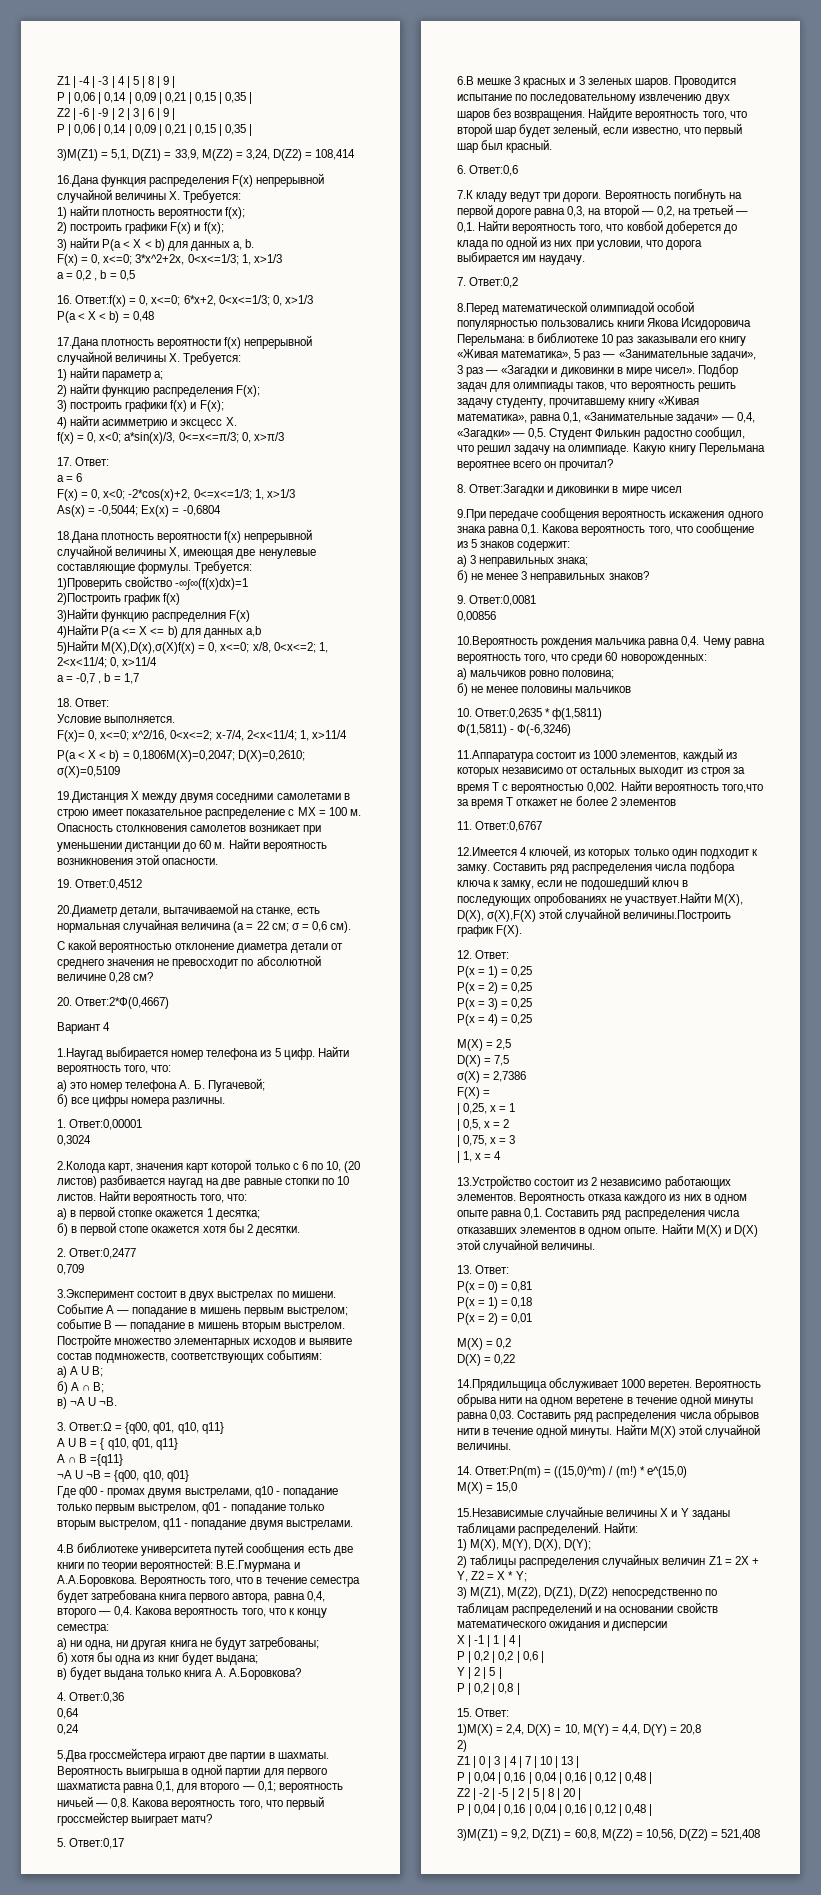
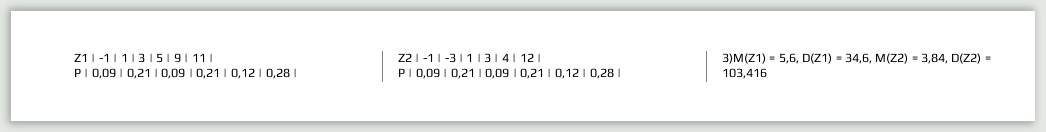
[57,76,176,88] [57,92,253,104] [57,108,176,120] [57,124,253,136] [57,149,356,161] [57,173,325,187] [57,189,242,203] [57,205,246,219] [57,222,224,234] [57,237,255,251] [57,254,282,266] [57,270,135,281] [57,295,313,307] [57,311,154,323] [57,335,313,349] [57,351,242,365] [57,367,164,381] [57,383,261,397] [57,400,224,412] [57,415,237,429] [57,432,284,444] [57,457,110,466] [57,473,83,482] [57,489,295,501] [57,505,221,517] [57,529,313,543] [57,545,316,559] [57,561,253,574] [57,576,249,590] [57,593,181,605] [57,608,251,622] [57,624,261,638] [57,640,328,654] [57,657,158,668] [57,673,139,684] [57,698,110,707] [57,714,176,723] [57,730,347,742] [57,750,305,762] [57,766,120,778] [57,791,350,803] [57,807,361,819] [57,823,322,835] [57,838,327,852] [57,854,219,865] [57,879,143,890] [57,903,320,917] [57,919,352,933] [57,939,343,953] [57,955,321,969] [57,972,154,983] [57,997,170,1009] [57,1022,111,1034] [57,1046,349,1060] [57,1065,172,1075] [57,1078,265,1092] [57,1094,226,1107] [57,1119,143,1130] [57,1135,91,1146] [57,1159,361,1173] [57,1175,349,1188] [57,1190,248,1204] [57,1206,260,1220] [57,1222,300,1236] [57,1248,137,1259] [57,1264,84,1275] [57,1289,336,1301] [57,1304,348,1317] [57,1319,345,1332] [57,1334,352,1348] [57,1350,323,1363] [57,1366,104,1378] [57,1381,105,1394] [57,1397,118,1409] [57,1422,224,1434] [57,1438,178,1450] [57,1454,124,1466] [57,1470,189,1482] [57,1486,338,1498] [57,1502,324,1514] [57,1518,353,1530] [57,1542,353,1556] [57,1558,300,1572] [57,1575,360,1587] [57,1590,325,1603] [57,1606,327,1618] [57,1624,109,1634] [57,1637,319,1650] [57,1652,258,1665] [57,1667,301,1680] [57,1692,125,1703] [57,1708,79,1719] [57,1724,79,1735] [57,1748,329,1762] [57,1764,327,1778] [57,1781,343,1793] [57,1796,324,1810] [57,1812,213,1826] [57,1838,125,1849] [457,76,736,88] [457,94,731,104] [457,107,747,121] [457,123,742,137] [457,139,553,153] [457,165,519,176] [457,189,742,202] [457,204,749,218] [457,220,737,234] [457,236,702,250] [457,252,586,265] [457,277,519,288] [457,301,695,315] [457,318,752,330] [457,333,746,346] [457,349,756,361] [457,364,738,377] [457,382,736,392] [457,396,700,408] [457,412,755,424] [457,427,745,440] [457,443,765,455] [457,459,614,471] [457,484,682,496] [457,508,763,521] [457,523,754,536] [457,539,571,551] [457,555,589,567] [457,570,649,583] [457,595,537,606] [457,611,496,622] [457,636,765,648] [457,652,707,664] [457,668,615,680] [457,683,632,696] [457,708,603,720] [457,724,572,736] [457,748,737,762] [457,767,745,777] [457,780,763,794] [457,796,676,809] [457,821,543,832] [457,845,758,859] [457,861,735,874] [457,876,688,890] [457,892,744,906] [457,908,732,922] [457,925,523,937] [457,950,510,959] [457,966,533,978] [457,982,533,994] [457,998,533,1010] [457,1014,533,1026] [457,1039,512,1051] [457,1055,510,1067] [457,1071,527,1083] [457,1087,491,1099] [457,1103,516,1115] [457,1119,510,1131] [457,1135,516,1147] [457,1151,502,1163] [457,1175,731,1189] [457,1192,747,1204] [457,1208,740,1220] [457,1223,758,1237] [457,1239,596,1253] [457,1265,510,1274] [457,1281,533,1293] [457,1297,533,1309] [457,1313,533,1325] [457,1338,512,1350] [457,1354,516,1366] [457,1378,762,1391] [457,1393,753,1407] [457,1409,759,1422] [457,1424,760,1438] [457,1443,511,1450] [457,1466,687,1478] [457,1482,518,1494] [457,1506,730,1520] [457,1522,639,1536] [457,1539,592,1551] [457,1554,759,1568] [457,1571,527,1582] [457,1587,717,1599] [457,1602,718,1616] [457,1621,668,1631] [457,1635,521,1647] [457,1651,544,1663] [457,1667,502,1679] [457,1683,520,1695] [457,1708,510,1717] [457,1724,702,1736] [457,1740,467,1752] [457,1756,580,1768] [457,1772,653,1784] [457,1788,582,1800] [457,1804,653,1816] [457,1829,761,1841] Z1 | -4 | -3 | 4 | 5 | 8 | 9 | // P | 0,06 | 0,14 | 0,09 | 0,21 | 0,15 | 0,35 | // Z2 | -6 | -9 | 2 | 3 | 6 | 9 | // P | 0,06 | 0,14 | 0,09 | 0,21 | 0,15 | 0,35 | // 3)M(Z1) = 5,1, D(Z1) = 33,9, M(Z2) = 3,24, D(Z2) = 108,414 // 16.Дана функция распределения F(x) непрерывной случайной величины X. Требуется: // 1) найти плотность вероятности f(x); // 2) построить графики F(x) и f(x); // 3) найти Р(a < X < b) для данных a, b. // F(x) = 0, x<=0; 3*x^2+2x, 0<x<=1/3; 1, x>1/3 // a = 0,2 , b = 0,5 // 16. Ответ:f(x) = 0, x<=0; 6*x+2, 0<x<=1/3; 0, x>1/3 // P(a < X < b) = 0,48 // 17.Дана плотность вероятности f(x) непрерывной случайной величины X. Требуется: // 1) найти параметр a; // 2) найти функцию распределения F(x); // 3) построить графики f(x) и F(x); // 4) найти асимметрию и эксцесс X. // f(x) = 0, x<0; a*sin(x)/3, 0<=x<=π/3; 0, x>π/3 // 17. Ответ: // a = 6 // F(x) = 0, x<0; -2*cos(x)+2, 0<=x<=1/3; 1, x>1/3 // As(x) = -0,5044; Ex(x) = -0,6804 // 18.Дана плотность вероятности f(x) непрерывной случайной величины X, имеющая две ненулевые составляющие формулы. Требуется: // 1)Проверить свойство -∞∫∞(f(x)dx)=1 // 2)Построить график f(x) // 3)Найти функцию распределния F(x) // 4)Найти P(a <= X <= b) для данных a,b // 5)Найти M(X),D(x),σ(X)f(x) = 0, x<=0; x/8, 0<x<=2; 1, 2<x<11/4; 0, x>11/4 // a = -0,7 , b = 1,7 // 18. Ответ: // Условие выполняется. // F(x)= 0, x<=0; x^2/16, 0<x<=2; x-7/4, 2<x<11/4; 1, x>11/4 // P(a < X < b) = 0,1806M(X)=0,2047; D(X)=0,2610; σ(X)=0,5109 // 19.Дистанция X между двумя соседними самолетами в строю имеет показательное распределение с MX = 100 м. Опасность столкновения самолетов возникает при уменьшении дистанции до 60 м. Найти вероятность возникновения этой опасности. // 19. Ответ:0,4512 // 20.Диаметр детали, вытачиваемой на станке, есть нормальная случайная величина (a = 22 см; σ = 0,6 см). // С какой вероятностью отклонение диаметра детали от среднего значения не превосходит по абсолютной величине 0,28 см? // 20. Ответ:2*Ф(0,4667) // Вариант 4 // 1.Наугад выбирается номер телефона из 5 цифр. Найти вероятность того, что: // а) это номер телефона А. Б. Пугачевой; // б) все цифры номера различны. // 1. Ответ:0,00001 // 0,3024 // 2.Колода карт, значения карт которой только с 6 по 10, (20 листов) разбивается наугад на две равные стопки по 10 листов. Найти вероятность того, что: // а) в первой стопке окажется 1 десятка; // б) в первой стопе окажется хотя бы 2 десятки. // 2. Ответ:0,2477 // 0,709 // 3.Эксперимент состоит в двух выстрелах по мишени. Событие А — попадание в мишень первым выстрелом; событие В — попадание в мишень вторым выстрелом. Постройте множество элементарных исходов и выявите состав подмножеств, соответствующих событиям: // а) А U В; // б) А ∩ В; // в) ¬А U ¬В. // 3. Ответ:Ω = {q00, q01, q10, q11} // А U В = { q10, q01, q11} // А ∩ В ={q11} // ¬А U ¬В = {q00, q10, q01} // Где q00 - промах двумя выстрелами, q10 - попадание только первым выстрелом, q01 - попадание только вторым выстрелом, q11 - попадание двумя выстрелами. // 4.В библиотеке университета путей сообщения есть две книги по теории вероятностей: В.Е.Гмурмана и А.А.Боровкова. Вероятность того, что в течение семестра будет затребована книга первого автора, равна 0,4, второго — 0,4. Какова вероятность того, что к концу семестра: // а) ни одна, ни другая книга не будут затребованы; // б) хотя бы одна из книг будет выдана; // в) будет выдана только книга А. А.Боровкова? // 4. Ответ:0,36 // 0,64 // 0,24 // 5.Два гроссмейстера играют две партии в шахматы. Вероятность выигрыша в одной партии для первого шахматиста равна 0,1, для второго — 0,1; вероятность ничьей — 0,8. Какова вероятность того, что первый гроссмейстер выиграет матч? // 5. Ответ:0,17 // 6.В мешке 3 красных и 3 зеленых шаров. Проводится испытание по последовательному извлечению двух шаров без возвращения. Найдите вероятность того, что второй шар будет зеленый, если известно, что первый шар был красный. // 6. Ответ:0,6 // 7.К кладу ведут три дороги. Вероятность погибнуть на первой дороге равна 0,3, на второй — 0,2, на третьей — 0,1. Найти вероятность того, что ковбой доберется до клада по одной из них при условии, что дорога выбирается им наудачу. // 7. Ответ:0,2 // 8.Перед математической олимпиадой особой популярностью пользовались книги Якова Исидоровича Перельмана: в библиотеке 10 раз заказывали его книгу «Живая математика», 5 раз — «Занимательные задачи», 3 раз — «Загадки и диковинки в мире чисел». Подбор задач для олимпиады таков, что вероятность решить задачу студенту, прочитавшему книгу «Живая математика», равна 0,1, «Занимательные задачи» — 0,4, «Загадки» — 0,5. Студент Филькин радостно сообщил, что решил задачу на олимпиаде. Какую книгу Перельмана вероятнее всего он прочитал? // 8. Ответ:Загадки и диковинки в мире чисел // 9.При передаче сообщения вероятность искажения одного знака равна 0,1. Какова вероятность того, что сообщение из 5 знаков содержит: // а) 3 неправильных знака; // б) не менее 3 неправильных знаков? // 9. Ответ:0,0081 // 0,00856 // 10.Вероятность рождения мальчика равна 0,4. Чему равна вероятность того, что среди 60 новорожденных: // а) мальчиков ровно половина; // б) не менее половины мальчиков // 10. Ответ:0,2635 * ф(1,5811) // Ф(1,5811) - Ф(-6,3246) // 11.Аппаратура состоит из 1000 элементов, каждый из которых независимо от остальных выходит из строя за время Т с вероятностью 0,002. Найти вероятность того,что за время Т откажет не более 2 элементов // 11. Ответ:0,6767 // 12.Имеется 4 ключей, из которых только один подходит к замку. Составить ряд распределения числа подбора ключа к замку, если не подошедший ключ в последующих опробованиях не участвует.Найти М(Х), D(X), σ(X),F(X) этой случайной величины.Построить график F(X). // 12. Ответ: // P(x = 1) = 0,25 // P(x = 2) = 0,25 // P(x = 3) = 0,25 // P(x = 4) = 0,25 // M(X) = 2,5 // D(X) = 7,5 // σ(X) = 2,7386 // F(X) = // | 0,25, x = 1 // | 0,5, x = 2 // | 0,75, x = 3 // | 1, x = 4 // 13.Устройство состоит из 2 независимо работающих элементов. Вероятность отказа каждого из них в одном опыте равна 0,1. Составить ряд распределения числа отказавших элементов в одном опыте. Найти M(X) и D(X) этой случайной величины. // 13. Ответ: // P(x = 0) = 0,81 // P(x = 1) = 0,18 // P(x = 2) = 0,01 // M(X) = 0,2 // D(X) = 0,22 // 14.Прядильщица обслуживает 1000 веретен. Вероятность обрыва нити на одном веретене в течение одной минуты равна 0,03. Составить ряд распределения числа обрывов нити в течение одной минуты. Найти M(X) этой случайной величины. // 14. Ответ:Pn(m) = ((15,0)^m) / (m!) * e^(15,0) // M(X) = 15,0 // 15.Независимые случайные величины X и Y заданы таблицами распределений. Найти: // 1) M(X), M(Y), D(X), D(Y); // 2) таблицы распределения случайных величин Z1 = 2X + Y, Z2 = X * Y; // 3) M(Z1), M(Z2), D(Z1), D(Z2) непосредственно по таблицам распределений и на основании свойств математического ожидания и дисперсии // X | -1 | 1 | 4 | // P | 0,2 | 0,2 | 0,6 | // Y | 2 | 5 | // P | 0,2 | 0,8 | // 15. Ответ: // 1)M(X) = 2,4, D(X) = 10, M(Y) = 4,4, D(Y) = 20,8 // 2) // Z1 | 0 | 3 | 4 | 7 | 10 | 13 | // P | 0,04 | 0,16 | 0,04 | 0,16 | 0,12 | 0,48 | // Z2 | -2 | -5 | 2 | 5 | 8 | 20 | // P | 0,04 | 0,16 | 0,04 | 0,16 | 0,12 | 0,48 | // 3)M(Z1) = 9,2, D(Z1) = 60,8, M(Z2) = 10,56, D(Z2) = 521,408 -> [74,53,213,63] [74,68,297,79] [398,53,541,63] [398,68,621,79] [722,53,991,64] [722,68,767,79] Z1 | -1 | 1 | 3 | 5 | 9 | 11 | // P | 0,09 | 0,21 | 0,09 | 0,21 | 0,12 | 0,28 | // Z2 | -1 | -3 | 1 | 3 | 4 | 12 | // P | 0,09 | 0,21 | 0,09 | 0,21 | 0,12 | 0,28 | // 3)M(Z1) = 5,6, D(Z1) = 34,6, M(Z2) = 3,84, D(Z2) = 103,416

